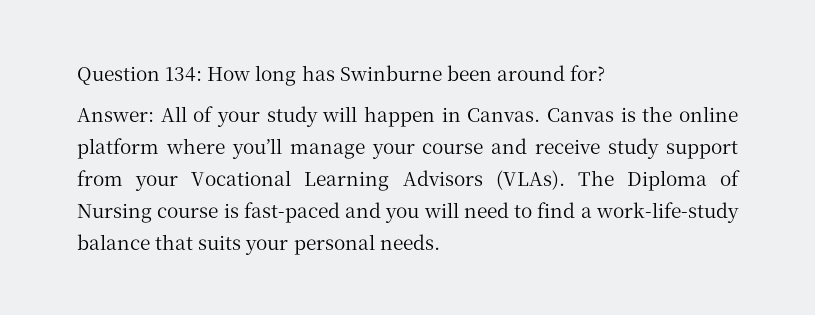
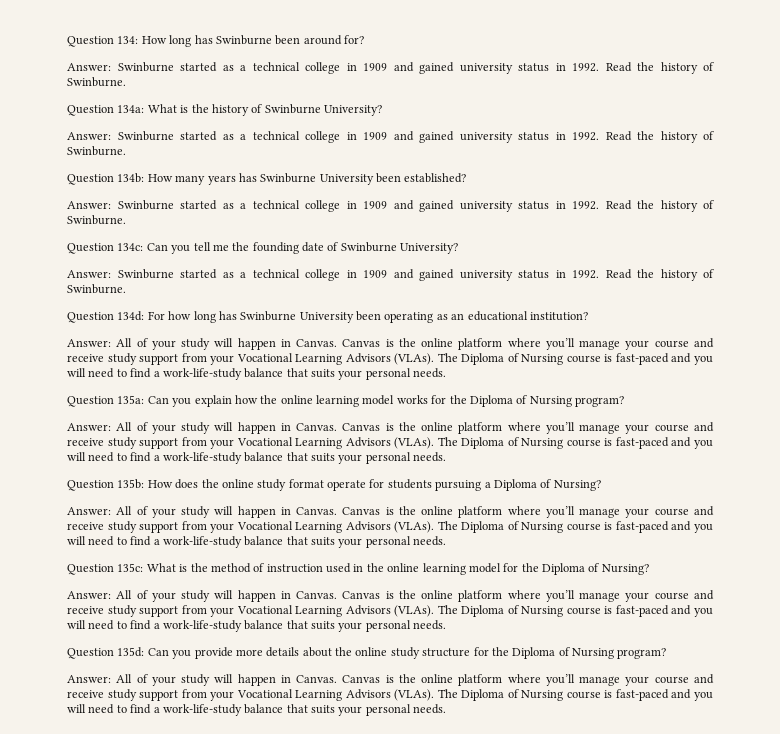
(606, 73) none -> [67,62,714,74] [67,77,126,87] [67,104,382,116] [67,131,714,143] [67,146,126,156] [67,173,467,185] [67,200,714,212] [67,215,126,225] [67,242,459,254] [67,269,714,281] [67,284,126,294] [67,311,588,323] // Answer: Swinburne started as a technical college in 1909 and gained university status in 1992. Read the history of Swinburne. // Question 134a: What is the history of Swinburne University? // Answer: Swinburne started as a technical college in 1909 and gained university status in 1992. Read the history of Swinburne. // Question 134b: How many years has Swinburne University been established? // Answer: Swinburne started as a technical college in 1909 and gained university status in 1992. Read the history of Swinburne. // Question 134c: Can you tell me the founding date of Swinburne University? // Answer: Swinburne started as a technical college in 1909 and gained university status in 1992. Read the history of Swinburne. // Question 134d: For how long has Swinburne University been operating as an educational institution?
(440, 242) none -> [67,395,624,407] [67,422,714,434] [67,437,713,449] [67,452,447,464] [67,479,601,491] [67,506,714,518] [67,521,713,533] [67,536,447,548] [67,563,649,575] [67,590,714,602] [67,605,713,617] [67,620,447,632] [67,647,667,659] [67,674,714,686] [67,689,713,701] [67,704,447,716] // Question 135a: Can you explain how the online learning model works for the Diploma of Nursing program? // Answer: All of your study will happen in Canvas. Canvas is the online platform where you’ll manage your course and receive study support from your Vocational Learning Advisors (VLAs). The Diploma of Nursing course is fast-paced and you will need to find a work-life-study balance that suits your personal needs. // Question 135b: How does the online study format operate for students pursuing a Diploma of Nursing? // Answer: All of your study will happen in Canvas. Canvas is the online platform where you’ll manage your course and receive study support from your Vocational Learning Advisors (VLAs). The Diploma of Nursing course is fast-paced and you will need to find a work-life-study balance that suits your personal needs. // Question 135c: What is the method of instruction used in the online learning model for the Diploma of Nursing? // Answer: All of your study will happen in Canvas. Canvas is the online platform where you’ll manage your course and receive study support from your Vocational Learning Advisors (VLAs). The Diploma of Nursing course is fast-paced and you will need to find a work-life-study balance that suits your personal needs. // Question 135d: Can you provide more details about the online study structure for the Diploma of Nursing program? // Answer: All of your study will happen in Canvas. Canvas is the online platform where you’ll manage your course and receive study support from your Vocational Learning Advisors (VLAs). The Diploma of Nursing course is fast-paced and you will need to find a work-life-study balance that suits your personal needs.

